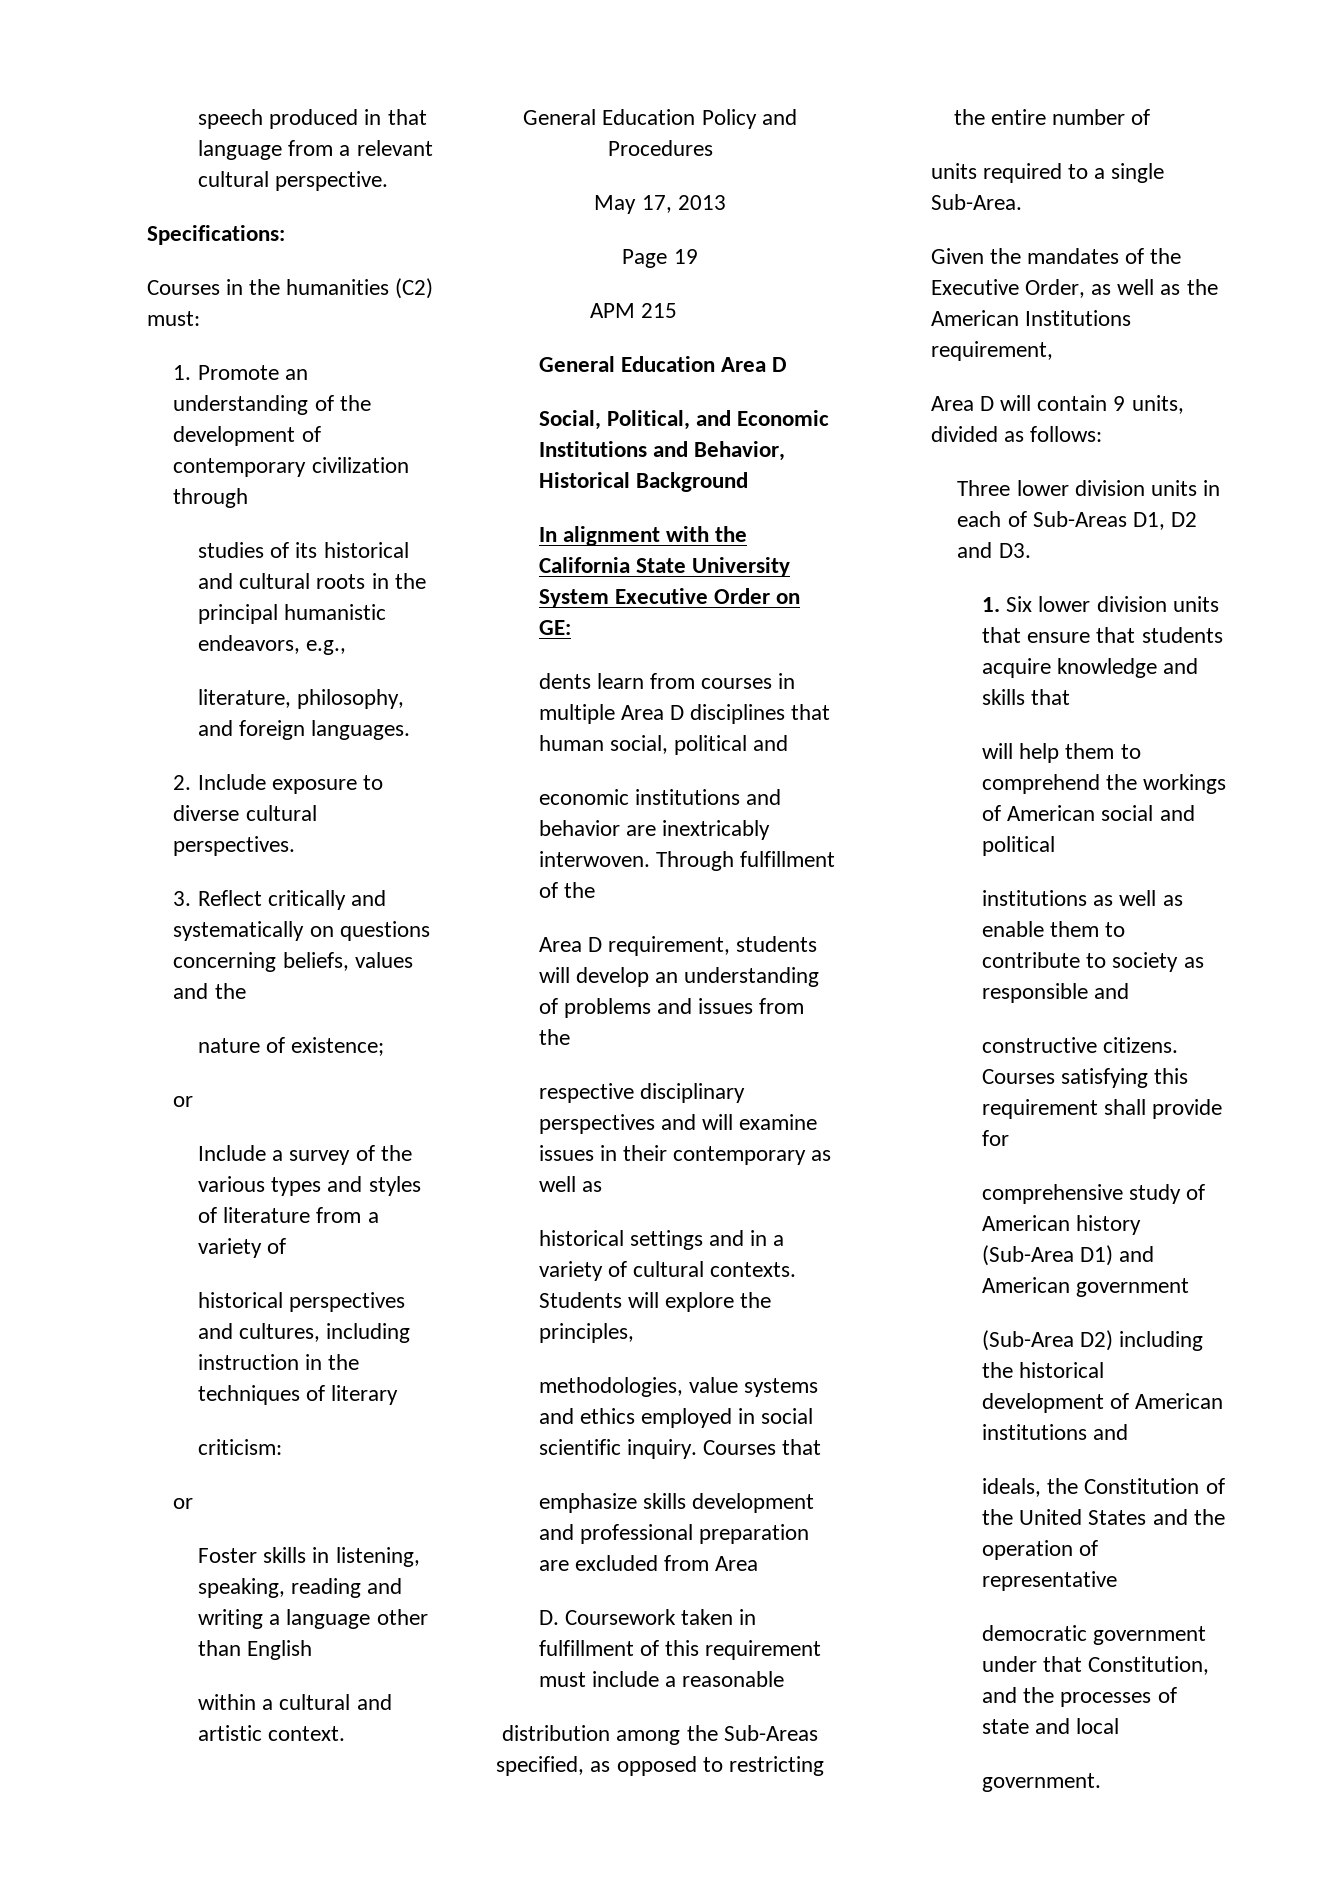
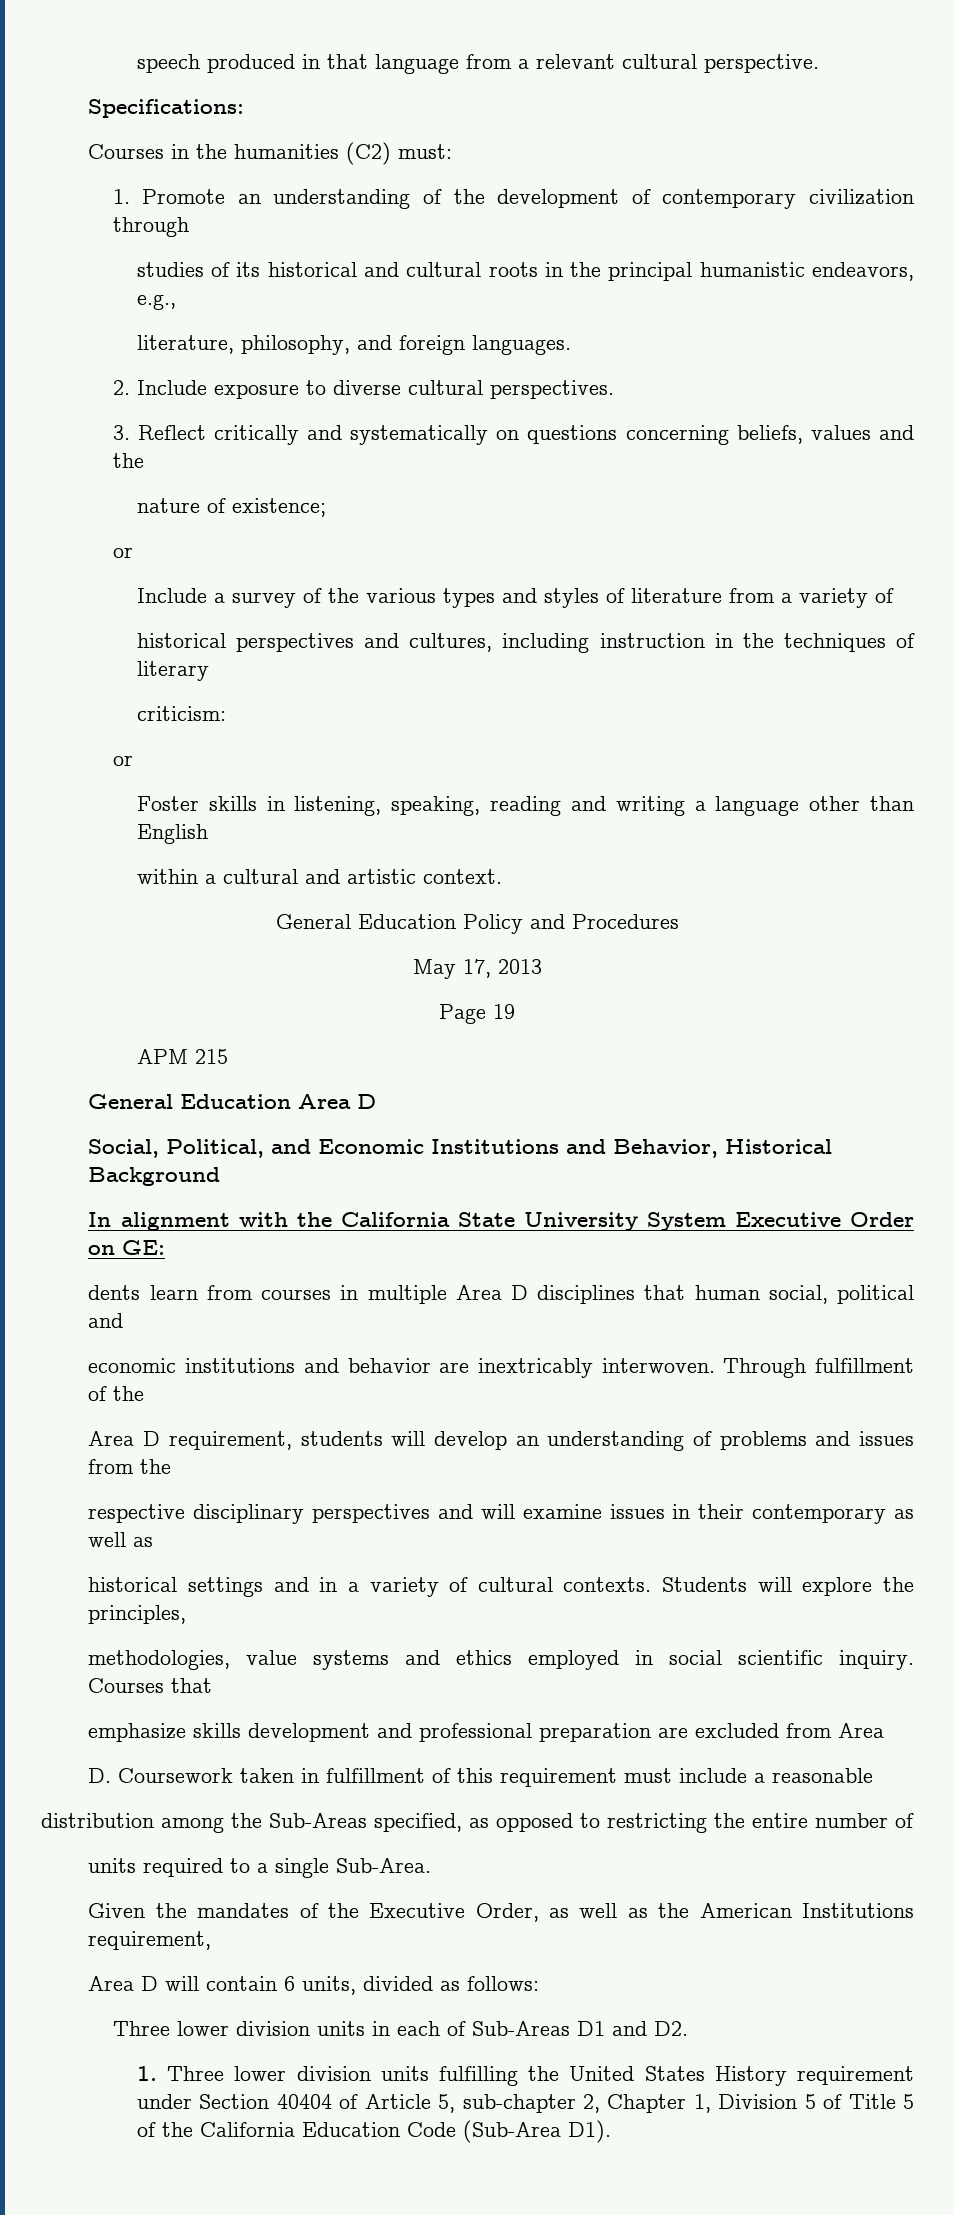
[1113,396,1126,411] 9 -> [284,1976,296,1991] 6
[1132,512,1198,530] [957,542,1031,558] [982,596,1219,612] [982,627,1223,643] [982,658,1199,678] [982,689,1071,705] [982,743,1141,763] [982,774,1227,794] [982,805,1195,821] [982,836,1055,856] [982,890,1183,906] [982,921,1126,937] [982,952,1204,972] [982,983,1130,1003] [982,1037,1179,1053] [982,1068,1189,1088] [982,1099,1223,1119] [982,1130,1009,1146] [982,1184,1206,1204] [982,1215,1142,1235] [982,1245,1155,1266] [982,1277,1190,1297] [982,1330,1204,1351] [982,1362,1105,1378] [982,1393,1224,1413] [982,1424,1129,1440] [982,1478,1225,1497] [982,1509,1225,1525] [982,1540,1099,1560] [982,1571,1117,1591] [982,1625,1207,1645] [982,1656,1210,1675] [982,1687,1177,1707] [982,1718,1120,1734] [982,1773,1101,1792] D1, D2 and D3. // 1. Six lower division units that ensure that students acquire knowledge and skills that // will help them to comprehend the workings of American social and political // institutions as well as enable them to contribute to society as responsible and // constructive citizens. Courses satisfying this requirement shall provide for // comprehensive study of American history (Sub-Area D1) and American government // (Sub-Area D2) including the historical development of American institutions and // ideals, the Constitution of the United States and the operation of representative // democratic government under that Constitution, and the processes of state and local // government. -> [576,2021,688,2036] [136,2066,914,2086] [136,2094,914,2113] [136,2120,611,2143] D1 and D2. // 1. Three lower division units fulfilling the United States History requirement under Section 40404 of Article 5, sub-chapter 2, Chapter 1, Division 5 of Title 5 of the California Education Code (Sub-Area D1).

